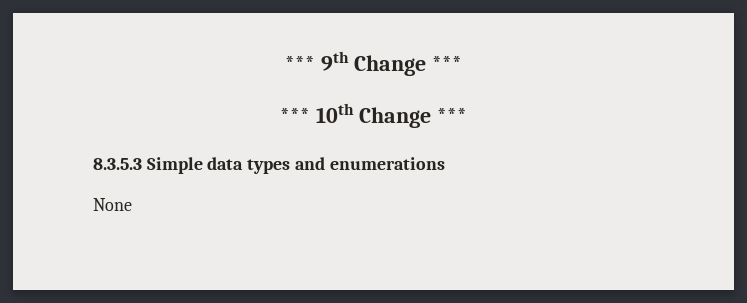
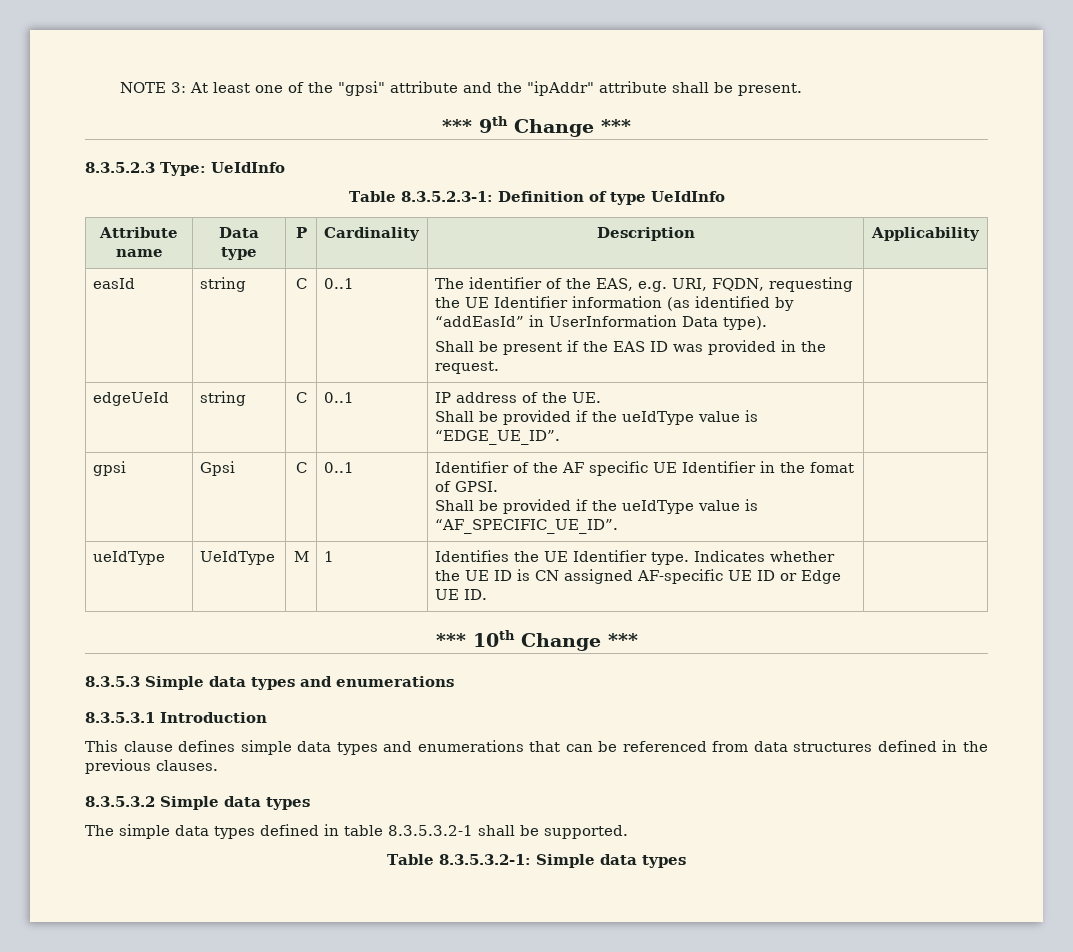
[284,51,463,76] *** 9th Change *** -> [120,81,803,96] [442,116,631,137] [85,162,285,176] [348,191,725,205] [99,227,178,238] [115,249,163,257] [219,227,259,238] [221,247,257,260] [295,227,307,238] [323,227,420,241] [596,227,695,241] [871,227,980,241] [92,278,135,289] [199,277,246,292] [295,278,307,289] [323,278,354,289] [434,277,853,292] [434,296,794,311] [434,315,767,330] [434,340,826,355] [434,361,499,374] [92,392,169,406] [199,391,246,406] [295,392,307,403] [323,392,354,403] [434,392,601,403] [434,410,758,425] [434,430,560,445] [92,461,126,476] [199,461,235,476] [295,462,307,473] [323,462,354,473] [434,461,854,476] [434,481,498,492] [434,499,758,514] [434,519,618,534] [92,551,165,565] [199,551,275,565] [293,551,309,562] [323,551,334,562] [434,550,835,565] [434,569,841,584] [434,589,487,600] NOTE 3: At least one of the "gpsi" attribute and the "ipAddr" attribute shall be present. // *** 9th Change *** // 8.3.5.2.3 Type: UeIdInfo // Table 8.3.5.2.3-1: Definition of type UeIdInfo // Attribute name | Data type | P | Cardinality | Description | Applicability // easId | string | C | 0..1 | The identifier of the EAS, e.g. URI, FQDN, requesting the UE Identifier information (as identified by “addEasId” in UserInformation Data type). // Shall be present if the EAS ID was provided in the request. | // edgeUeId | string | C | 0..1 | IP address of the UE. // Shall be provided if the ueIdType value is “EDGE_UE_ID”. | // gpsi | Gpsi | C | 0..1 | Identifier of the AF specific UE Identifier in the fomat of GPSI. // Shall be provided if the ueIdType value is “AF_SPECIFIC_UE_ID”. | // ueIdType | UeIdType | M | 1 | Identifies the UE Identifier type. Indicates whether the UE ID is CN assigned AF-specific UE ID or Edge UE ID. |
[93,198,132,211] // None -> [85,712,267,723] [85,740,988,755] [85,759,218,774] [85,796,310,810] [85,824,628,839] [387,854,686,868] // 8.3.5.3.1 Introduction // This clause defines simple data types and enumerations that can be referenced from data structures defined in the previous clauses. // 8.3.5.3.2 Simple data types // The simple data types defined in table 8.3.5.3.2-1 shall be supported. // Table 8.3.5.3.2-1: Simple data types

